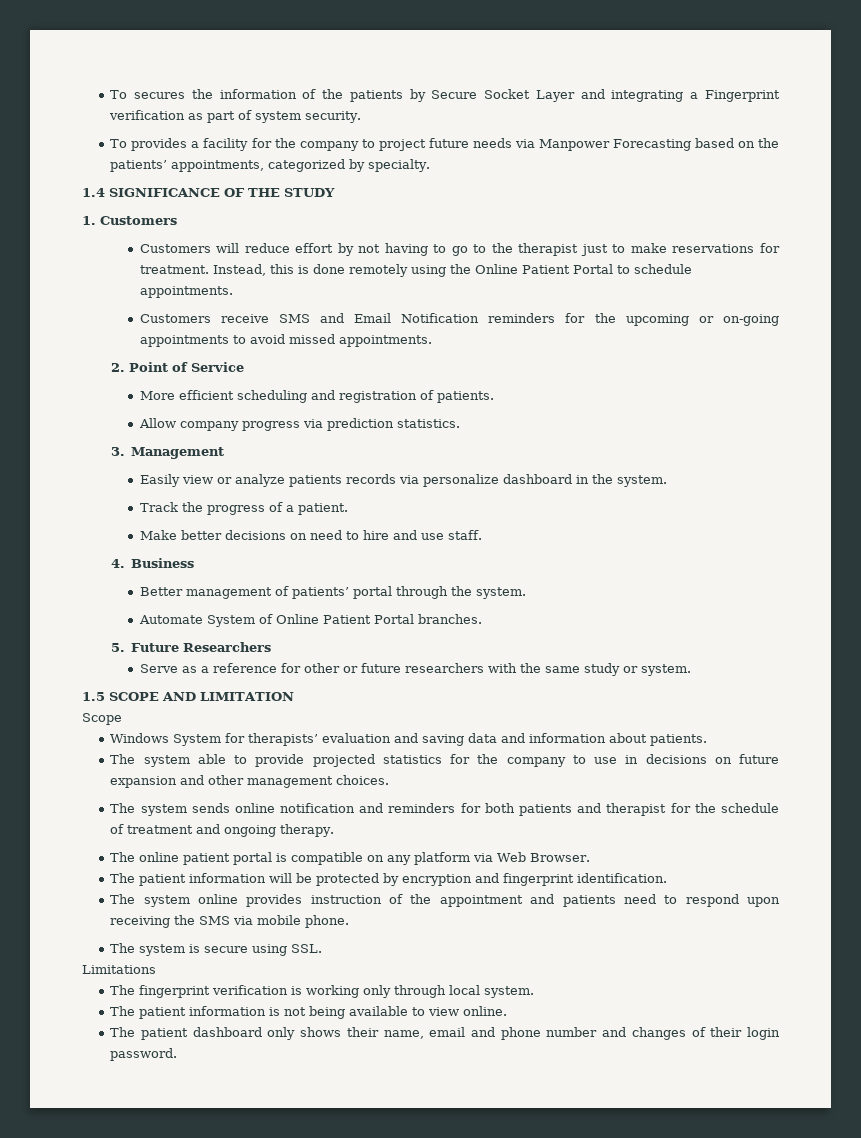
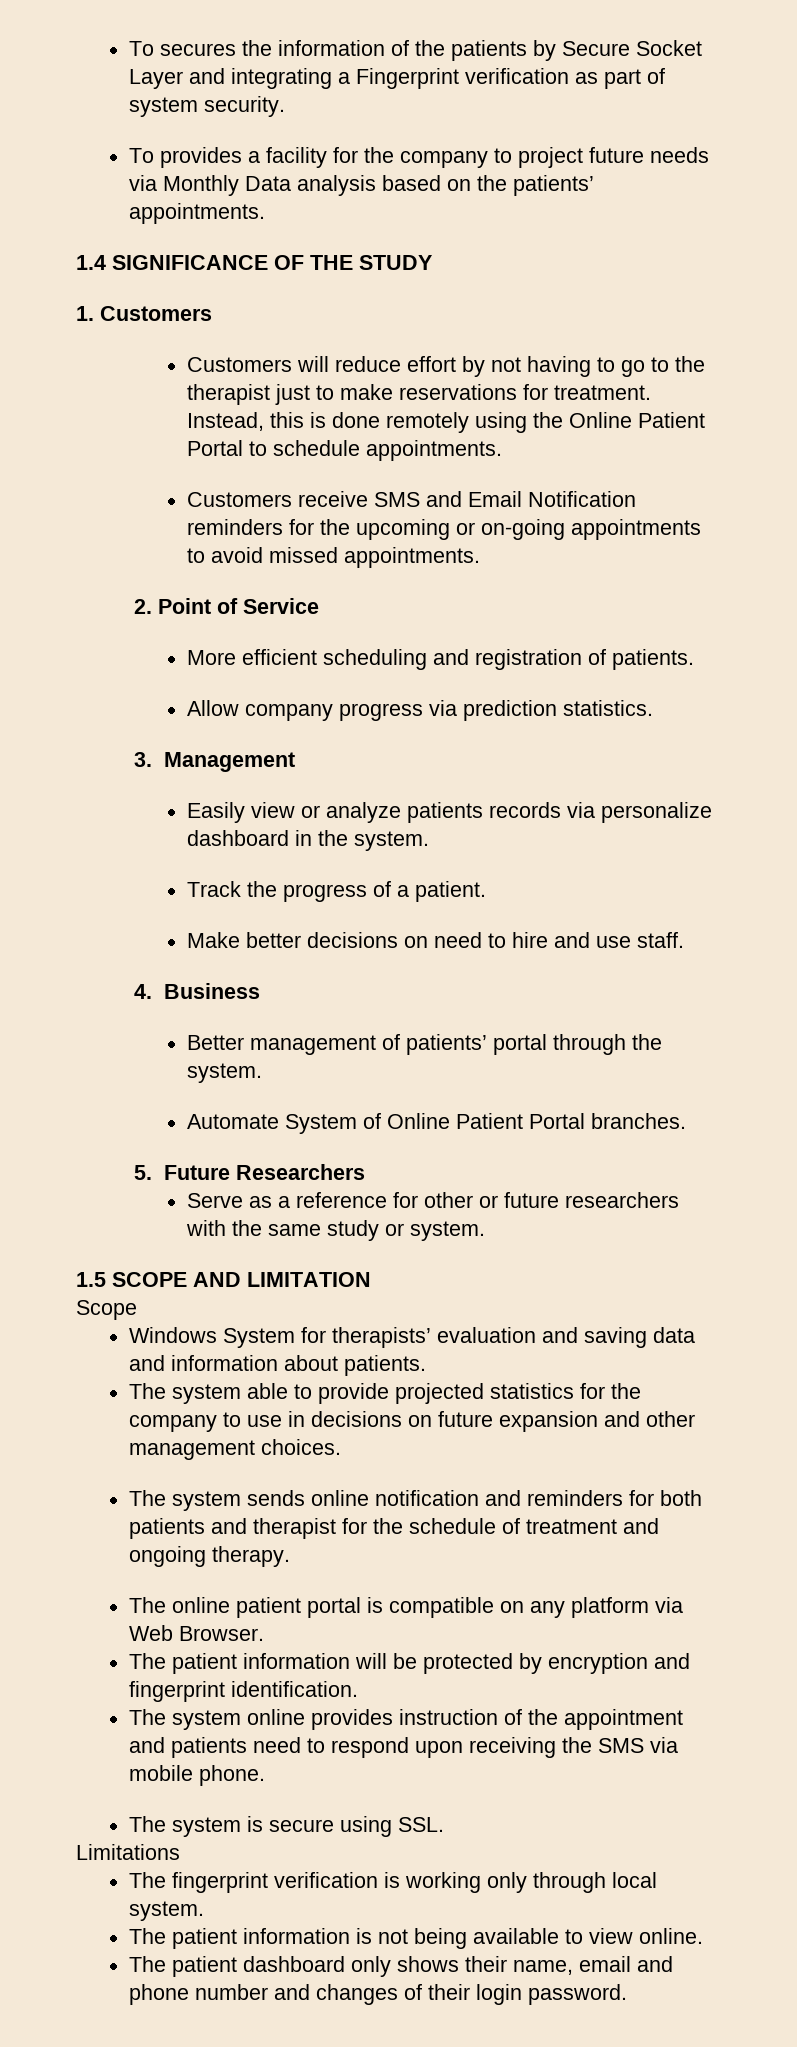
[538,139,691,151] Manpower Forecasting -> [162,175,376,196] Monthly Data analysis
[171,159,431,172] appointments, categorized by specialty. -> [128,203,265,224] appointments.

